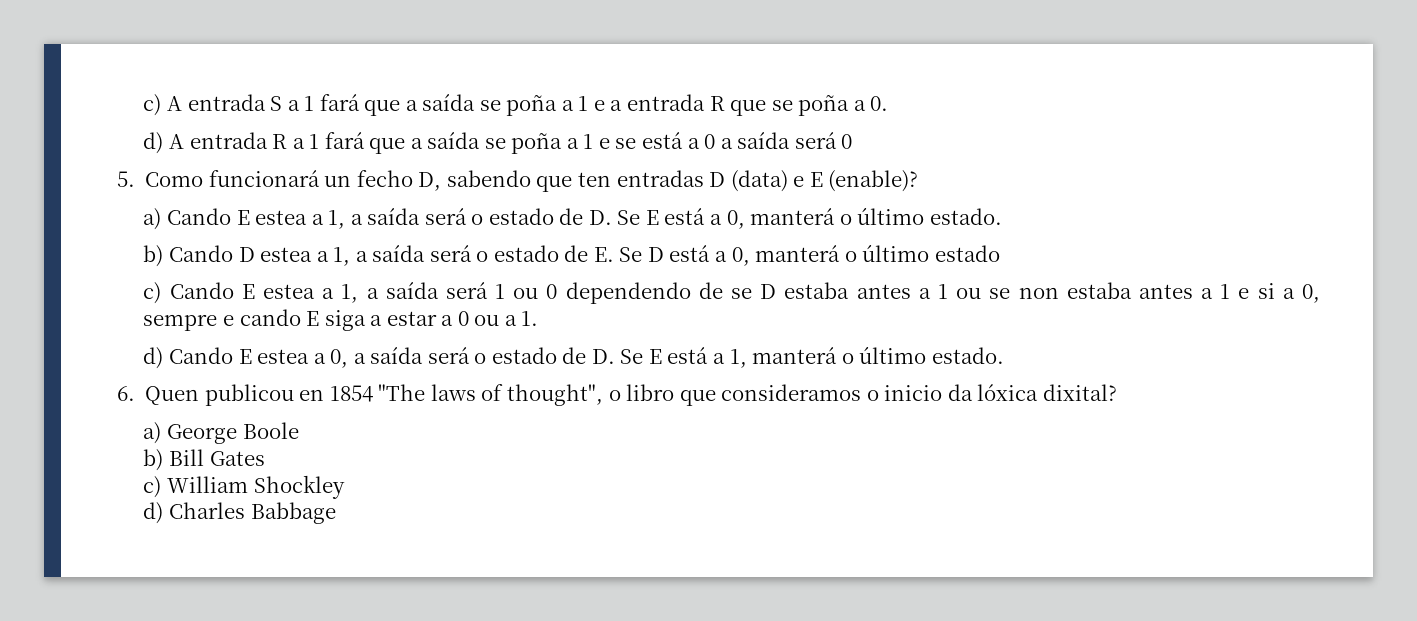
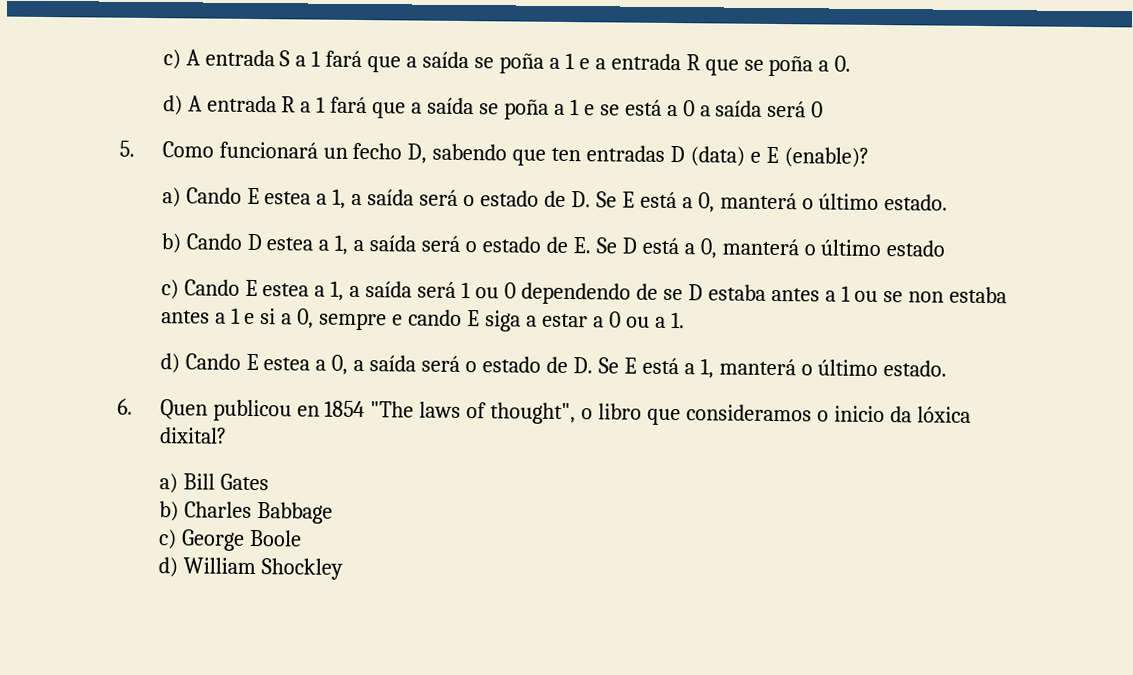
[166,422,299,444] [143,449,265,471] [143,476,162,498] George Boole // b) Bill Gates // c) -> [182,473,269,491] [158,501,333,524] [157,529,302,551] [157,557,178,578] Bill Gates // b) Charles Babbage // c) George Boole // d)
[143,502,336,524] // d) Charles Babbage -> (343, 569) none

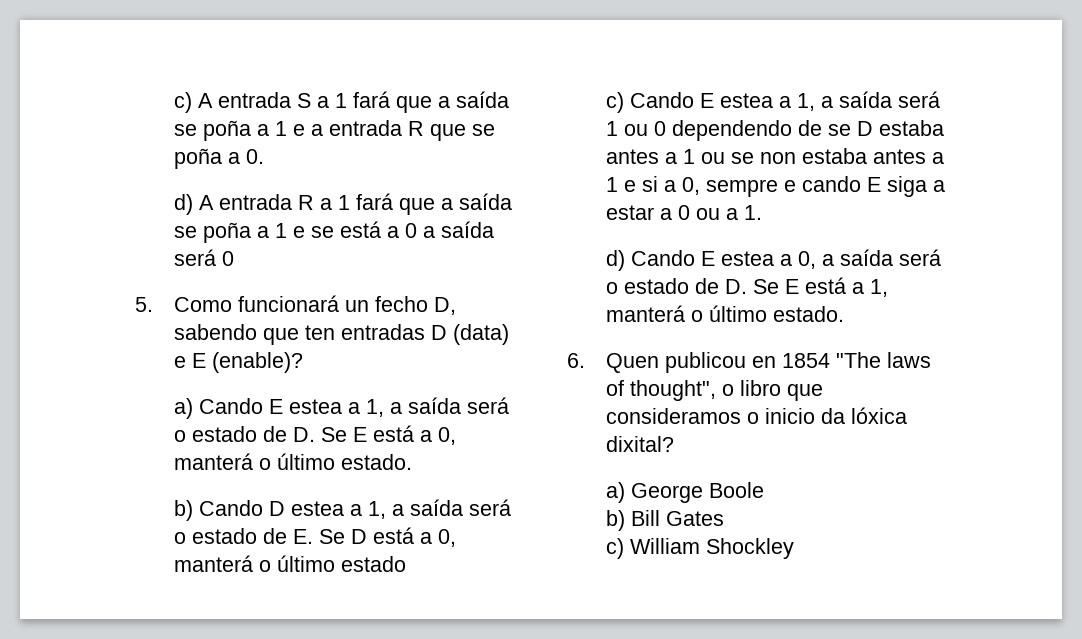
(178, 483) none -> [630,482,764,503] [605,510,625,531] George Boole // b)
[158,501,333,524] [157,529,302,551] [157,557,178,578] b) Charles Babbage // c) George Boole // d) -> [605,538,624,559] c)

